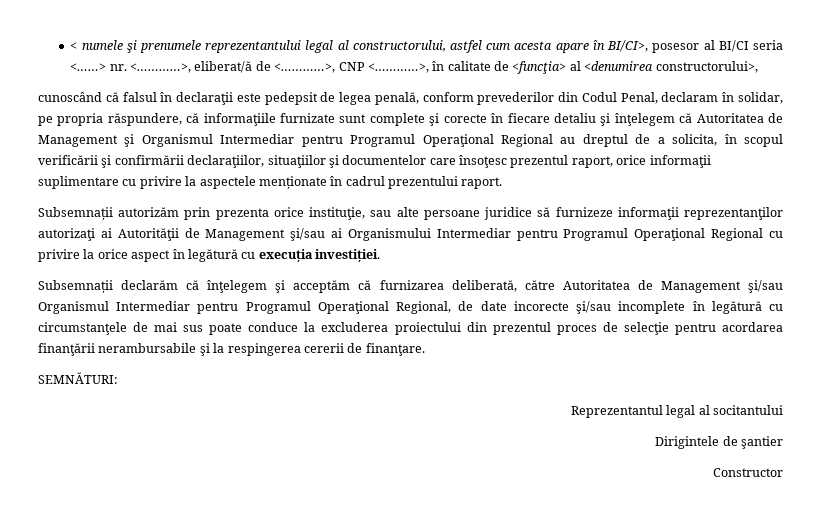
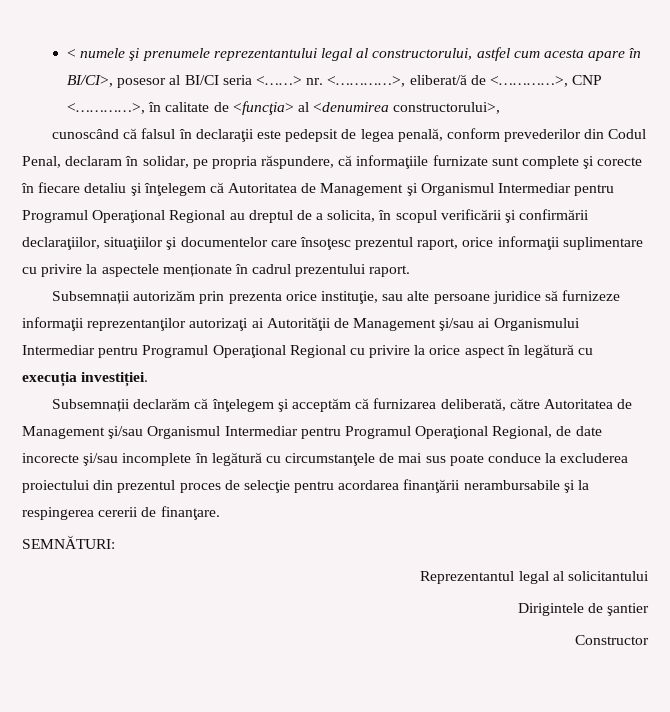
[713,405,783,415] socitantului -> [567,571,649,581] solicitantului

